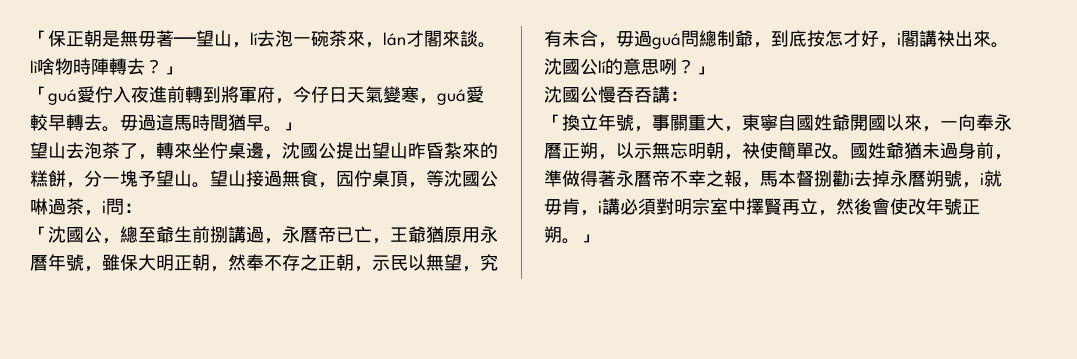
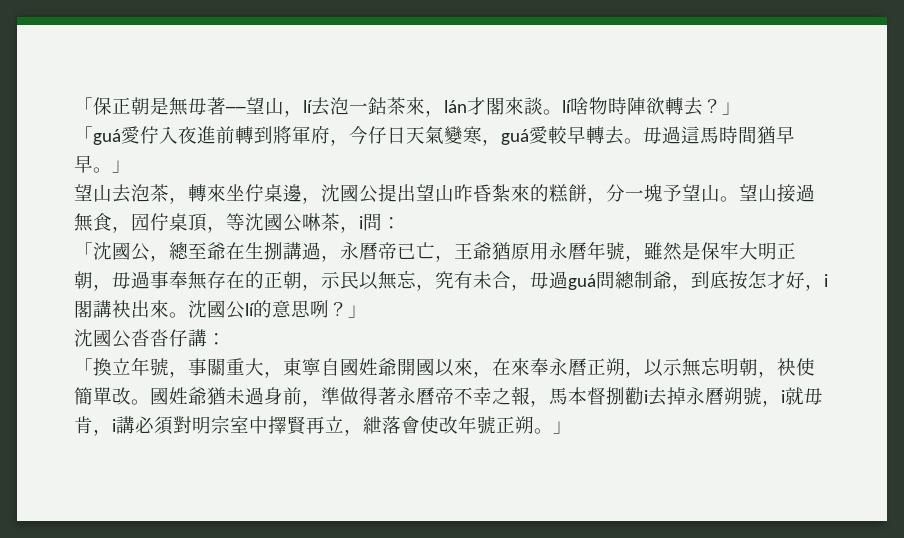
[311,30,329,47] 碗 -> [368,97,387,115] 鈷
[30,60,38,73] lì -> [562,100,572,113] lí
(109, 66) none -> [646,97,665,115] 欲
(264, 123) none -> [74,155,93,173] 早
[120,143,138,159] 了 -> (169, 193) none
[48,198,66,215] 過 -> (321, 222) none
[174,226,210,243] 生前 -> [226,242,264,260] 在生
[120,254,138,271] 保 -> [663,241,739,261] 然是保牢
[228,254,318,271] 然奉不存之 -> [112,271,264,290] 毋過事奉無存在的
[444,254,462,271] 望 -> [397,270,416,289] 忘
[598,86,652,103] 慢吞吞 -> [131,329,188,347] 沓沓仔
[940,114,976,131] 一向 -> [492,358,530,376] 在來
[836,198,872,215] 然後 -> [363,416,401,434] 紲落

